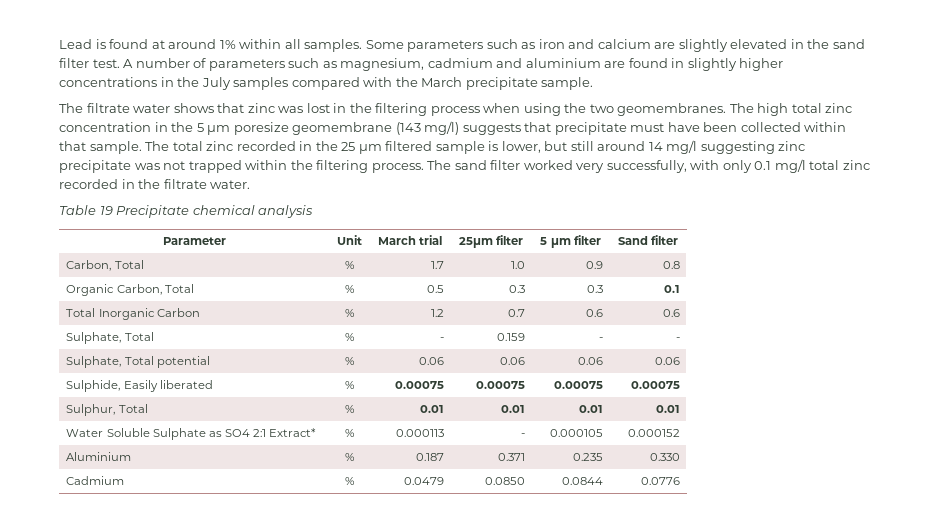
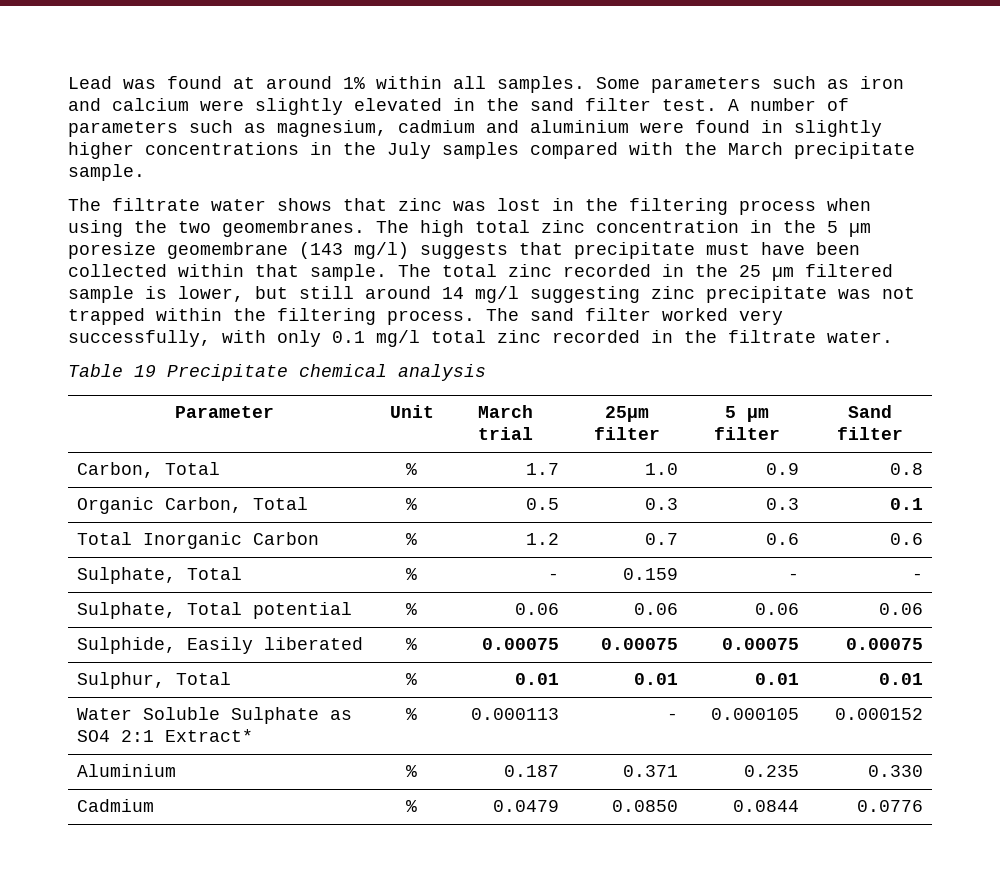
[95,39,106,49] is -> [123,79,156,89] was
[654,42,676,49] are -> [200,100,244,111] were
[604,61,626,68] are -> [640,122,684,133] were

